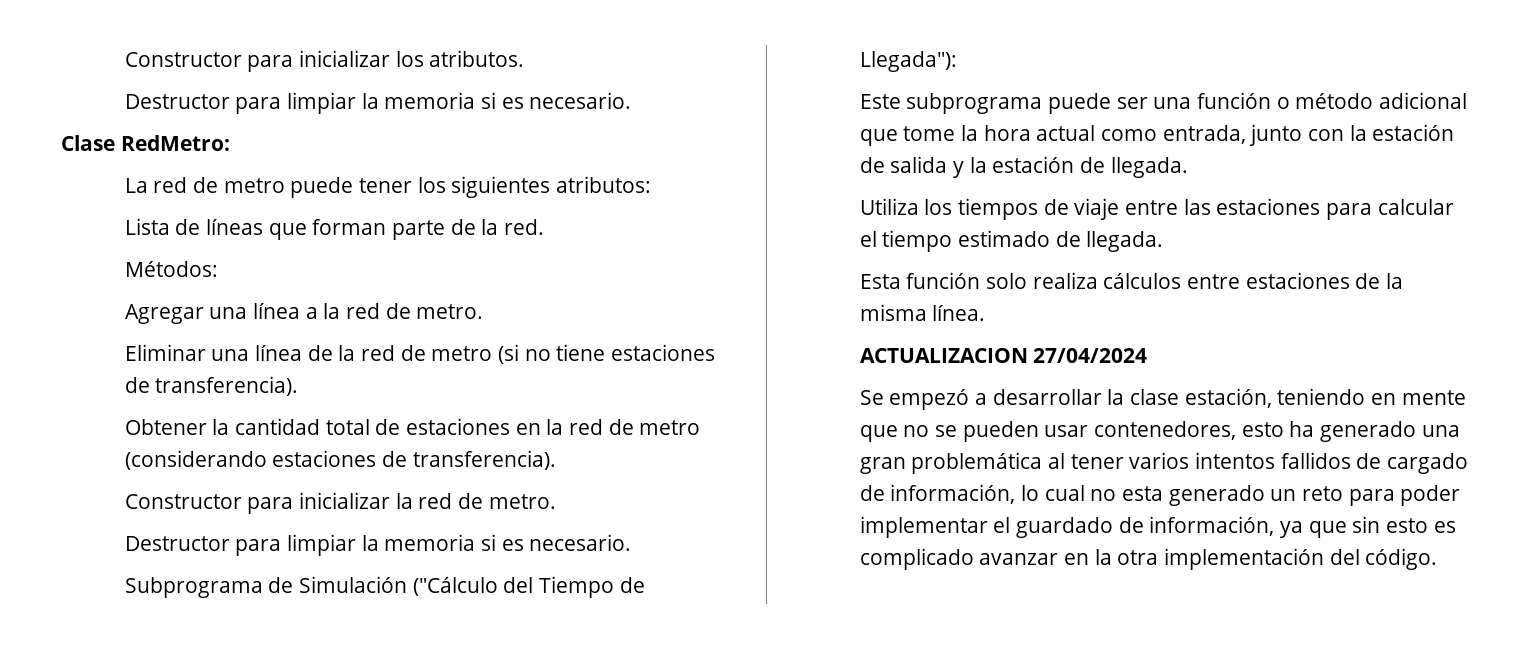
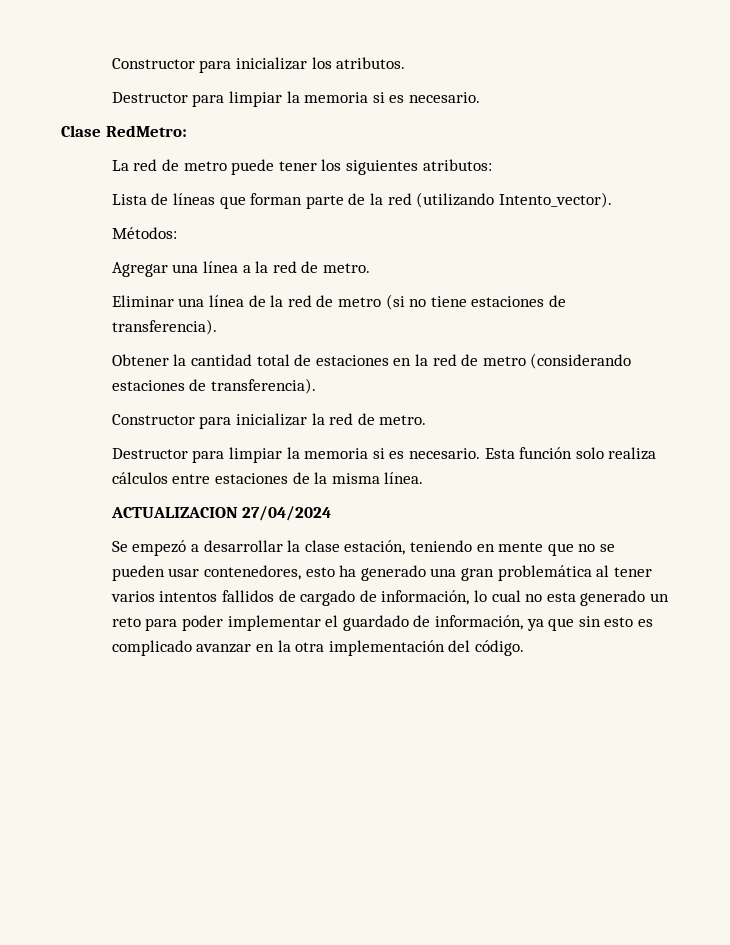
[504,219,545,235] red. -> [387,192,612,208] red (utilizando Intento_vector).
[124,576,645,598] [859,51,957,72] [859,92,1468,114] [859,124,1455,146] [859,156,1188,178] [859,198,1454,220] [859,230,1164,252] // Subprograma de Simulación ("Cálculo del Tiempo de Llegada"): // Este subprograma puede ser una función o método adicional que tome la hora actual como entrada, junto con la estación de salida y la estación de llegada. // Utiliza los tiempos de viaje entre las estaciones para calcular el tiempo estimado de llegada. // -> (480, 453) none

